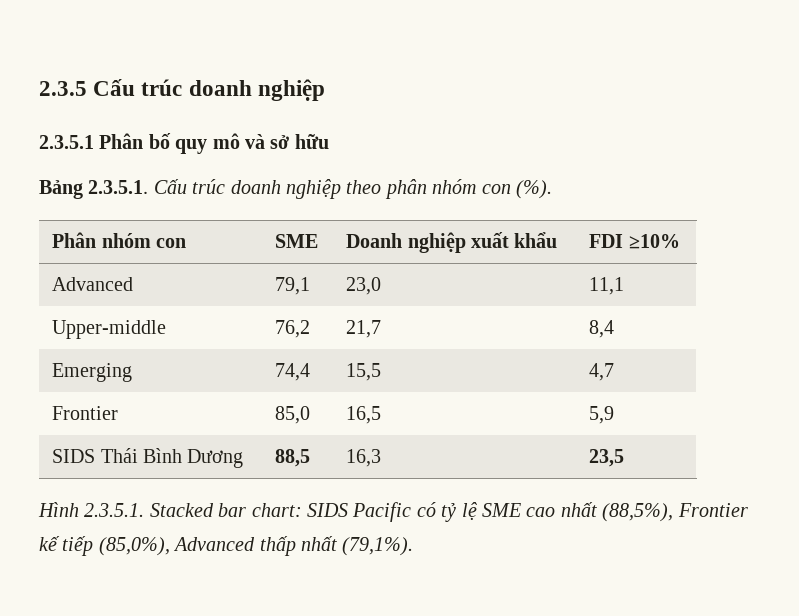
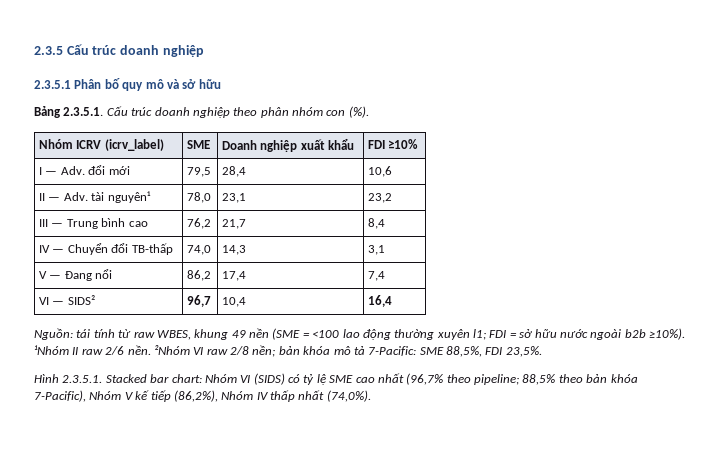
[52,232,187,248] Phân nhóm con -> [39,139,164,151] Nhóm ICRV (icrv_label)
[52,277,134,291] [275,277,311,295] [346,277,382,295] [589,277,625,295] [52,320,167,339] [275,320,311,338] [346,320,382,338] [589,320,615,338] [52,363,133,382] [275,363,311,381] [346,363,382,381] [589,363,615,381] [52,406,119,420] [275,406,311,424] [346,406,382,424] [589,406,615,424] [52,448,244,468] [275,449,311,467] [346,449,382,467] [589,449,625,467] Advanced | 79,1 | 23,0 | 11,1 // Upper-middle | 76,2 | 21,7 | 8,4 // Emerging | 74,4 | 15,5 | 4,7 // Frontier | 85,0 | 16,5 | 5,9 // SIDS Thái Bình Dương | 88,5 | 16,3 | 23,5 -> [39,165,130,175] [187,167,212,177] [222,166,247,177] [368,166,393,177] [39,191,151,203] [187,192,212,203] [222,193,247,203] [368,193,393,203] [39,218,148,229] [187,218,212,229] [222,219,247,229] [368,218,386,229] [39,243,173,255] [187,245,212,255] [222,245,247,255] [368,245,386,255] [39,269,113,281] [187,270,212,281] [222,271,247,281] [368,271,386,281] [39,295,95,305] [187,295,212,307] [222,297,247,307] [368,295,393,307] [34,328,685,340] [34,345,542,357] I — Adv. đổi mới | 79,5 | 28,4 | 10,6 // II — Adv. tài nguyên¹ | 78,0 | 23,1 | 23,2 // III — Trung bình cao | 76,2 | 21,7 | 8,4 // IV — Chuyển đổi TB-thấp | 74,0 | 14,3 | 3,1 // V — Đang nổi | 86,2 | 17,4 | 7,4 // VI — SIDS² | 96,7 | 10,4 | 16,4 // Nguồn: tái tính từ raw WBES, khung 49 nền (SME = <100 lao động thường xuyên l1; FDI = sở hữu nước ngoài b2b ≥10%). ¹Nhóm II raw 2/6 nền. ²Nhóm VI raw 2/8 nền; bản khóa mô tả 7-Pacific: SME 88,5%, FDI 23,5%.
[307,502,412,522] SIDS Pacific -> [204,373,285,385] Nhóm VI (SIDS)
[602,503,748,522] [39,536,256,556] (88,5%), Frontier kế tiếp (85,0%), Advanced -> [406,373,638,385] [34,390,268,402] (96,7% theo pipeline; 88,5% theo bản khóa 7-Pacific), Nhóm V kế tiếp (86,2%), Nhóm IV
[342,537,414,556] (79,1%). -> [326,390,371,402] (74,0%).

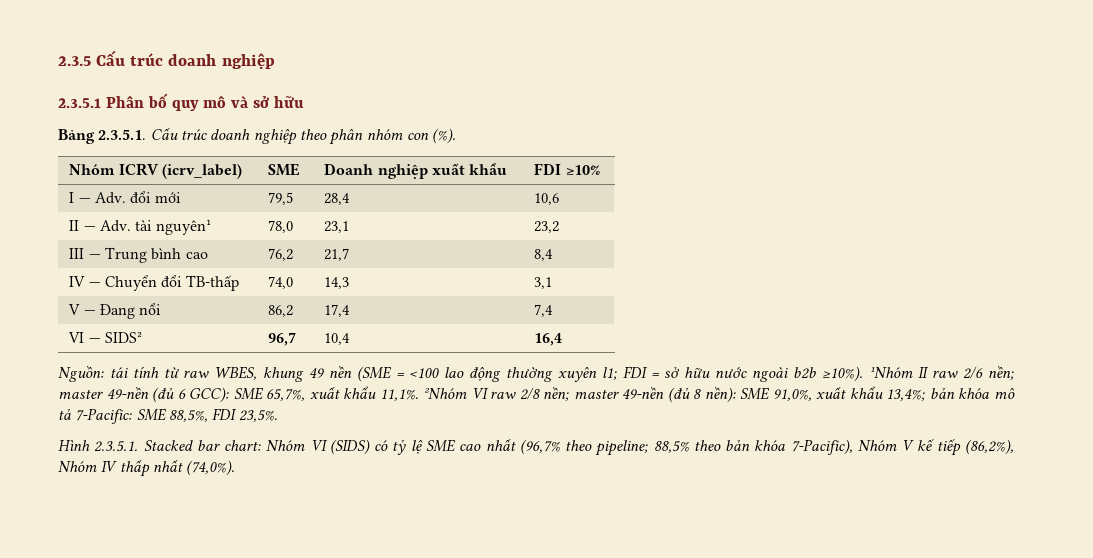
[127,345,151,355] nền. -> [987,366,1014,380] [58,386,419,403] nền; master 49-nền (đủ 6 GCC): SME 65,7%, xuất khẩu 11,1%.
(276, 351) none -> [573,386,926,403] master 49-nền (đủ 8 nền): SME 91,0%, xuất khẩu 13,4%;

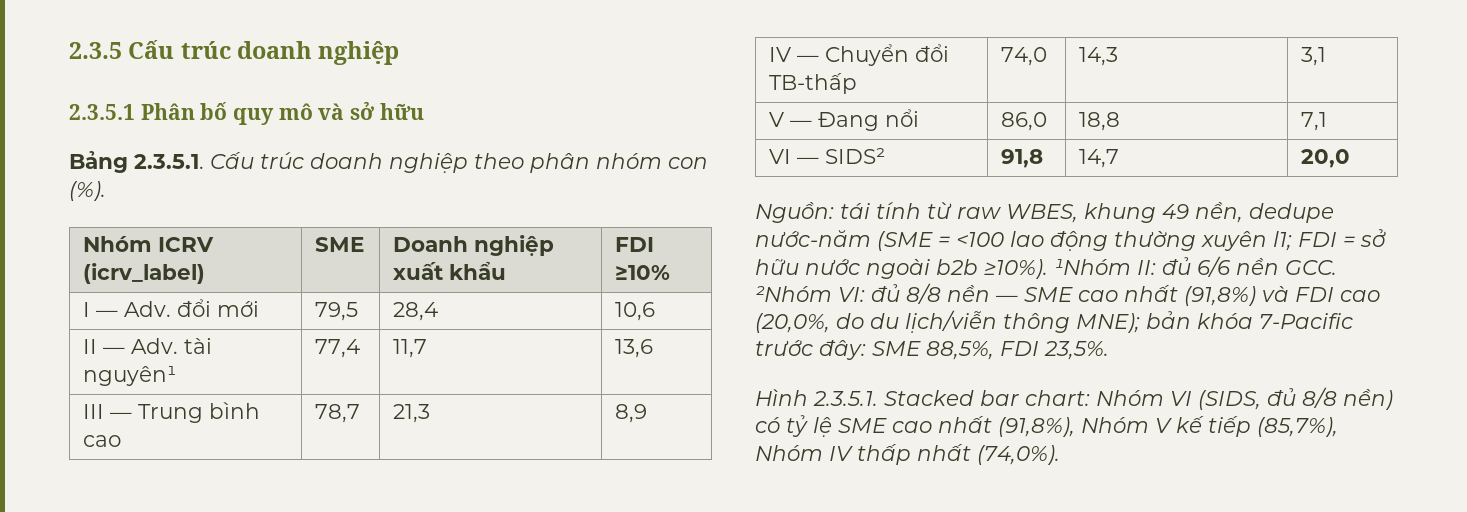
[268,220,294,233] [324,221,350,233] [534,221,560,233] 78,0 | 23,1 | 23,2 -> [315,339,361,358] [393,339,428,358] [615,339,654,358] 77,4 | 11,7 | 13,6
[268,248,294,261] [324,248,350,261] [534,249,554,261] 76,2 | 21,7 | 8,4 -> [315,404,361,423] [393,404,431,423] [615,404,648,423] 78,7 | 21,3 | 8,9
[268,305,294,317] [324,304,351,317] [534,304,554,317] 86,2 | 17,4 | 7,4 -> [1001,112,1048,131] [1079,112,1121,131] [1301,112,1328,131] 86,0 | 18,8 | 7,1
[268,332,297,346] [324,333,351,345] [534,333,563,346] 96,7 | 10,4 | 16,4 -> [1001,149,1044,168] [1079,149,1120,168] [1301,149,1351,168] 91,8 | 14,7 | 20,0
[328,366,352,378] nền -> [1195,202,1334,223] [755,230,871,247] nền, dedupe nước-năm
[918,366,1014,380] [58,386,1015,403] [58,408,133,424] II raw 2/6 nền; master 49-nền (đủ 6 GCC): SME 65,7%, xuất khẩu 11,1%. ²Nhóm VI raw 2/8 nền; master 49-nền (đủ 8 nền): SME 91,0%, xuất khẩu 13,4%; bản khóa mô tả 7-Pacific: -> [1137,256,1337,277] [755,283,1380,306] [755,310,1353,333] [755,340,866,360] II: đủ 6/6 nền GCC. ²Nhóm VI: đủ 8/8 nền — SME cao nhất (91,8%) và FDI cao (20,0%, do du lịch/viễn thông MNE); bản khóa 7-Pacific trước đây:
[329,439,370,455] (SIDS) -> [1198,387,1393,410] (SIDS, đủ 8/8 nền)
[519,439,853,456] (96,7% theo pipeline; 88,5% theo bản khóa 7-Pacific), -> [998,417,1075,437] (91,8%),
[964,439,1014,455] (86,2%), -> [1257,417,1338,437] (85,7%),

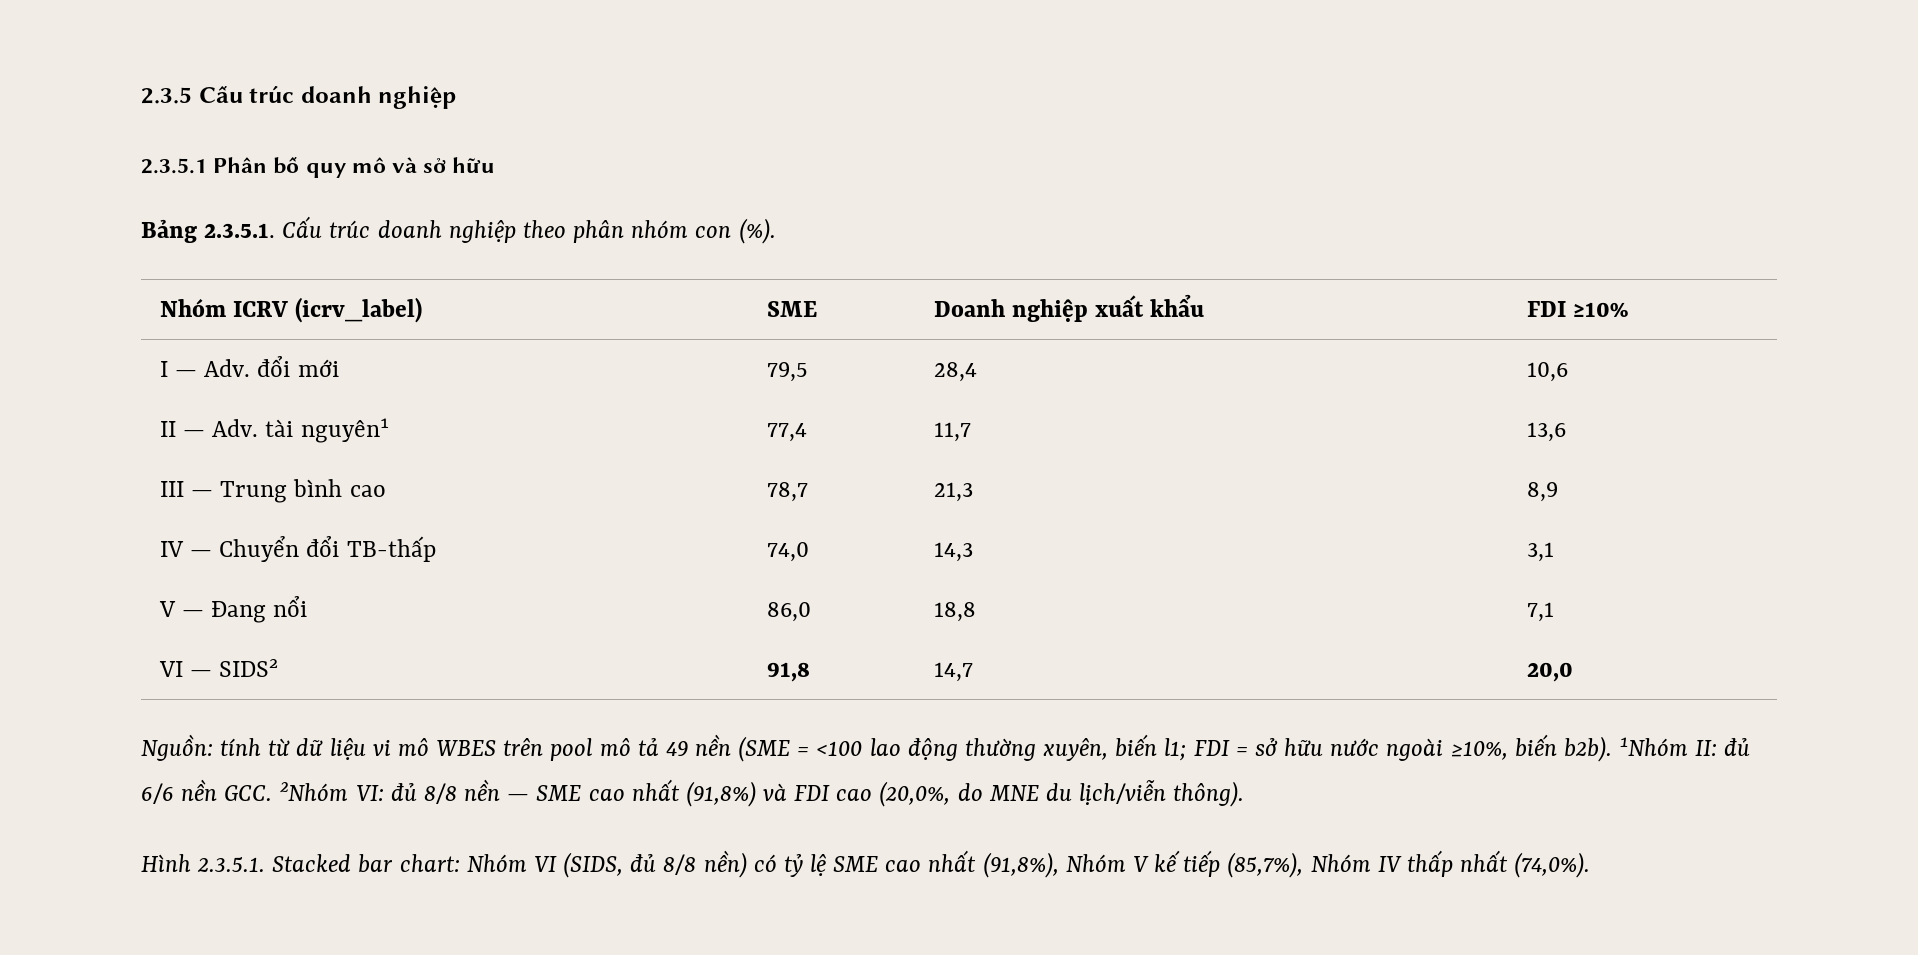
[840,203,870,219] tái -> (213, 747) none
[957,202,1334,223] [755,230,871,247] raw WBES, khung 49 nền, dedupe nước-năm -> [296,734,732,761] dữ liệu vi mô WBES trên pool mô tả 49 nền
[1201,231,1267,251] xuyên -> [1043,734,1158,761] xuyên, biến
[936,259,1048,279] b2b ≥10%). -> [1450,734,1612,762] ≥10%, biến b2b).
(864, 321) none -> [988,785,1039,801] MNE
[1003,311,1353,333] [755,340,1109,360] thông MNE); bản khóa 7-Pacific trước đây: SME 88,5%, FDI 23,5%. -> [1173,781,1245,807] thông).

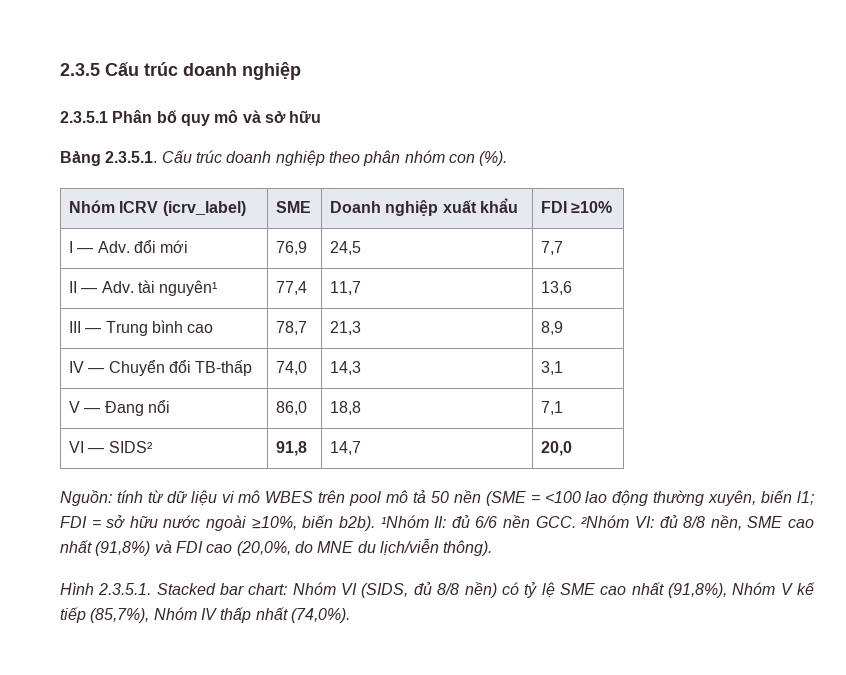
[767,362,809,382] [934,362,978,382] [1527,362,1569,382] 79,5 | 28,4 | 10,6 -> [275,241,307,255] [329,241,361,255] [540,241,563,255] 76,9 | 24,5 | 7,7
[665,741,688,756] 49 -> [430,491,449,503] 50
[464,779,530,801] nền — -> [710,515,742,530] nền,

